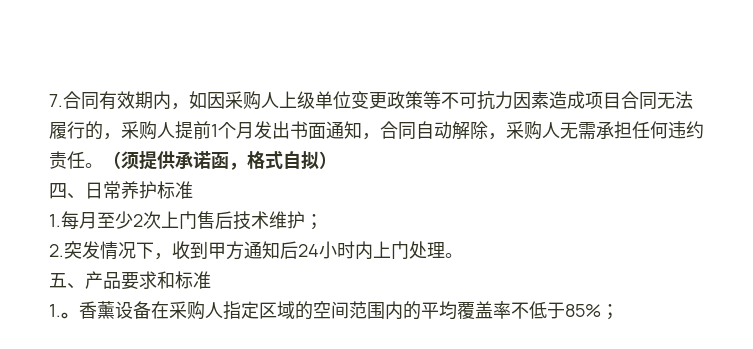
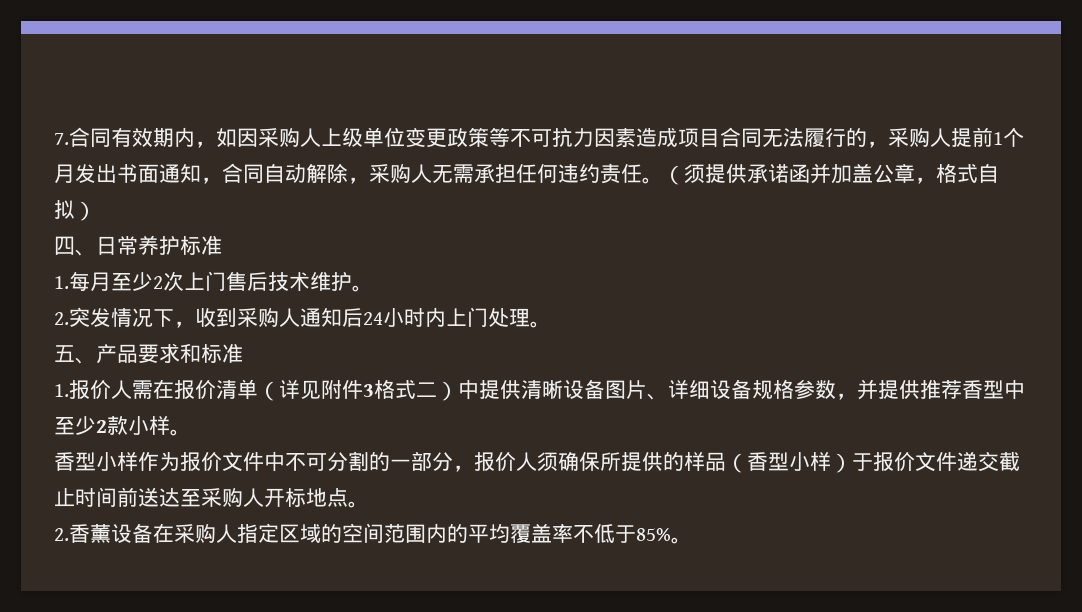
(229, 160) none -> [810,163,915,184] 并加盖公章
[305,214,323,230] ； -> [352,285,373,292] 。
[208,241,244,260] 甲方 -> [237,307,300,327] 采购人
[61,312,79,319] 。 -> [69,379,1025,401] [54,416,191,436] [54,451,1020,473] [54,487,369,508] [54,528,69,541] 报价人需在报价清单（详见附件3格式二）中提供清晰设备图片、详细设备规格参数，并提供推荐香型中至少2款小样。 // 香型小样作为报价文件中不可分割的一部分，报价人须确保所提供的样品（香型小样）于报价文件递交截止时间前送达至采购人开标地点。 // 2.
[601,304,619,320] ； -> [671,537,692,544] 。

